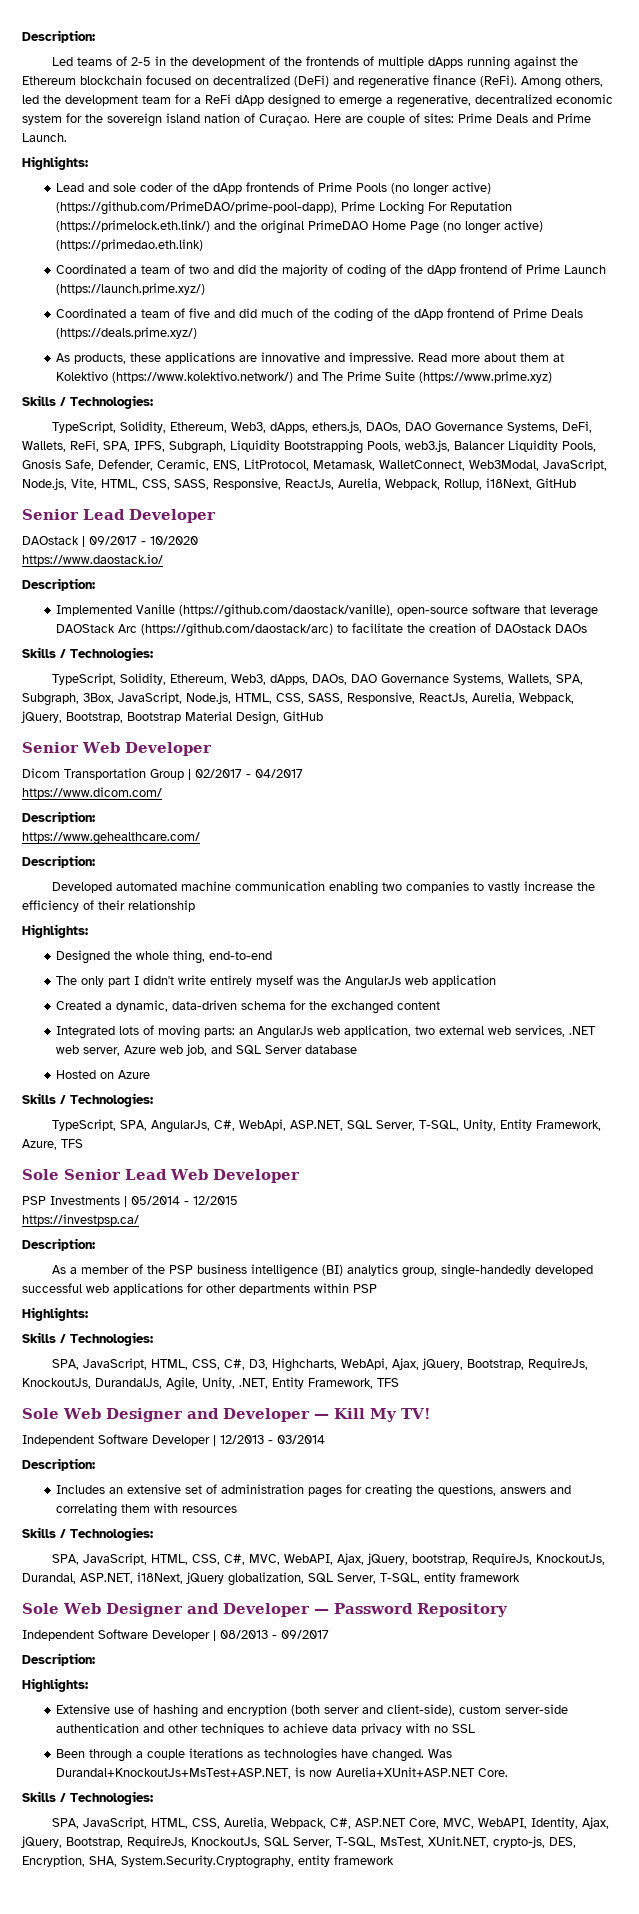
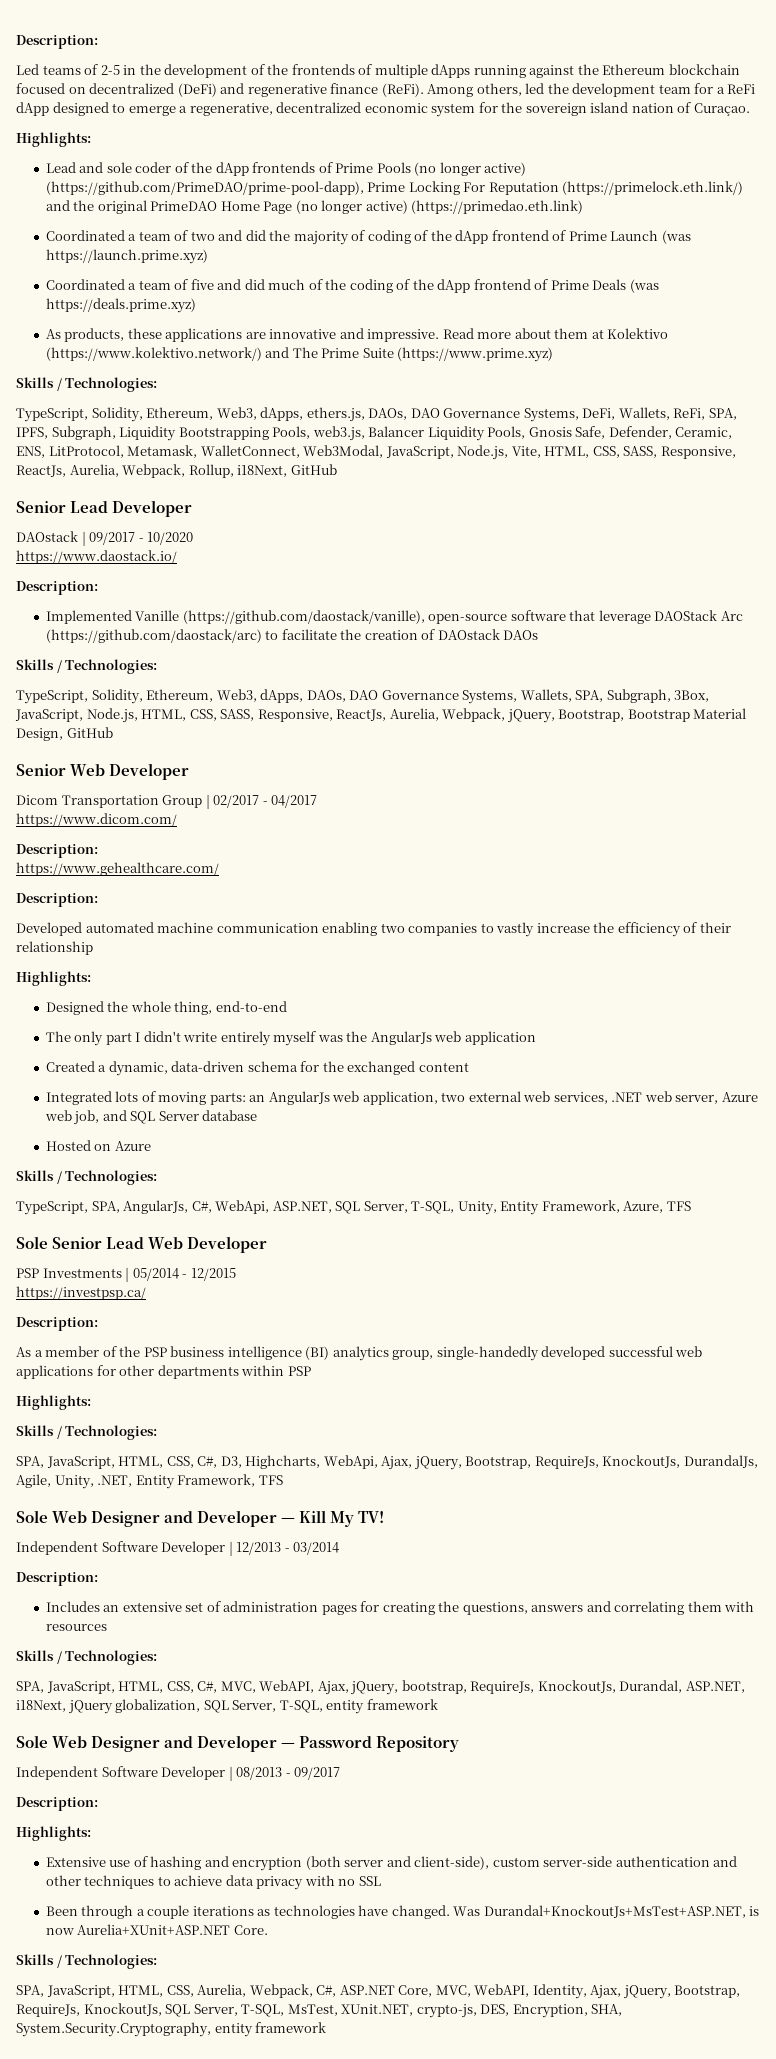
[314,113,591,125] [22,133,67,142] Here are couple of sites: Prime Deals and Prime Launch. -> (750, 109) none
[56,283,206,295] (https://launch.prime.xyz/) -> [661,230,691,244] [45,249,208,264] (was https://launch.prime.xyz)
[56,327,198,339] (https://deals.prime.xyz/) -> [629,279,659,293] [45,298,196,313] (was https://deals.prime.xyz)

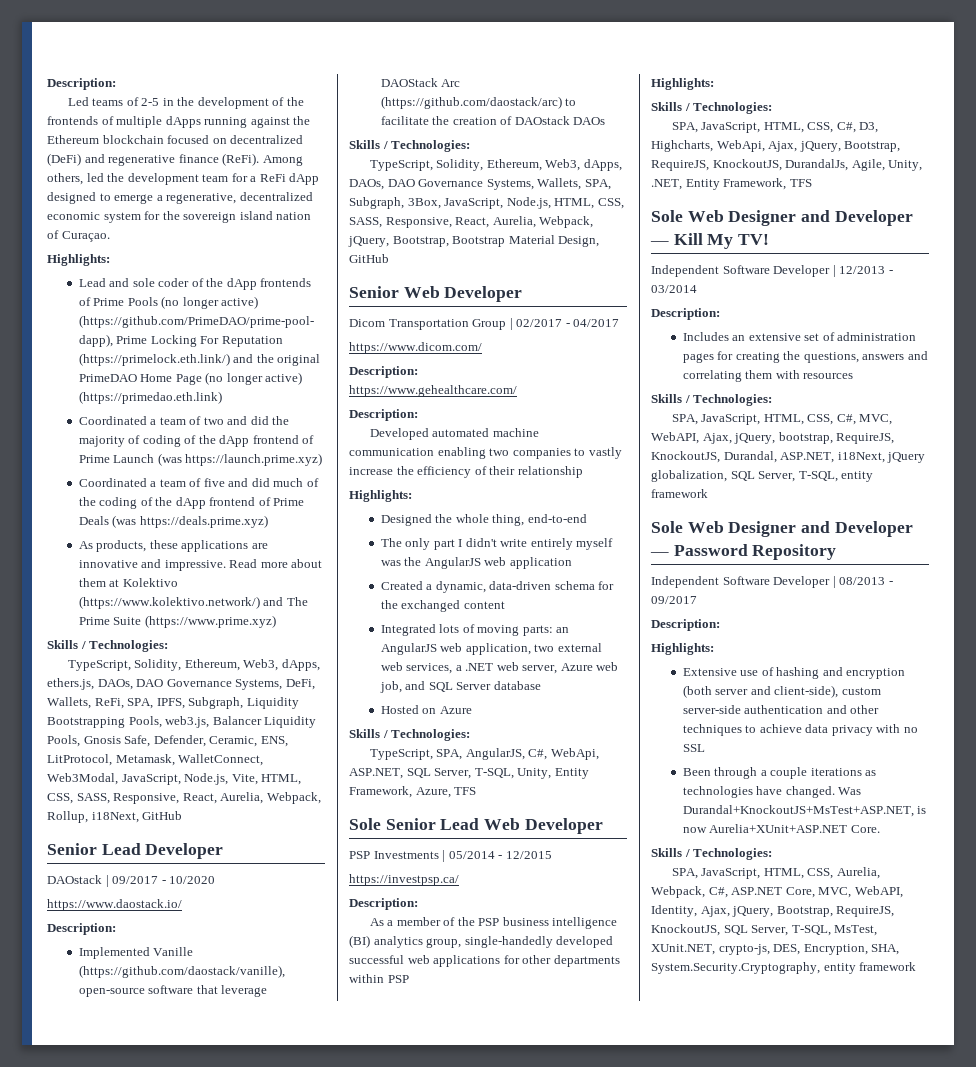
[16,465,66,477] ReactJs, -> [182,793,217,804] React,
[336,709,387,721] ReactJs, -> [455,217,490,228] React,
[370,1031,432,1045] AngularJs -> [424,557,481,569] AngularJS
[268,1091,330,1105] AngularJs -> [380,643,437,655] AngularJS
(608, 1098) none -> [455,665,462,671] a
[123,1200,189,1214] AngularJs, -> [465,748,525,760] AngularJS,
[534,1455,681,1469] RequireJs, KnockoutJs, -> [651,159,782,171] RequireJS, KnockoutJS,
[470,1680,616,1694] RequireJs, KnockoutJs, -> [836,433,895,444] [651,451,720,463] RequireJS, KnockoutJS,
[483,1905,746,1918] Durandal+KnockoutJs+MsTest+ASP.NET, -> [682,805,914,817] Durandal+KnockoutJS+MsTest+ASP.NET,
[16,2003,162,2017] RequireJs, KnockoutJs, -> [836,906,895,917] [651,924,720,936] RequireJS, KnockoutJS,

